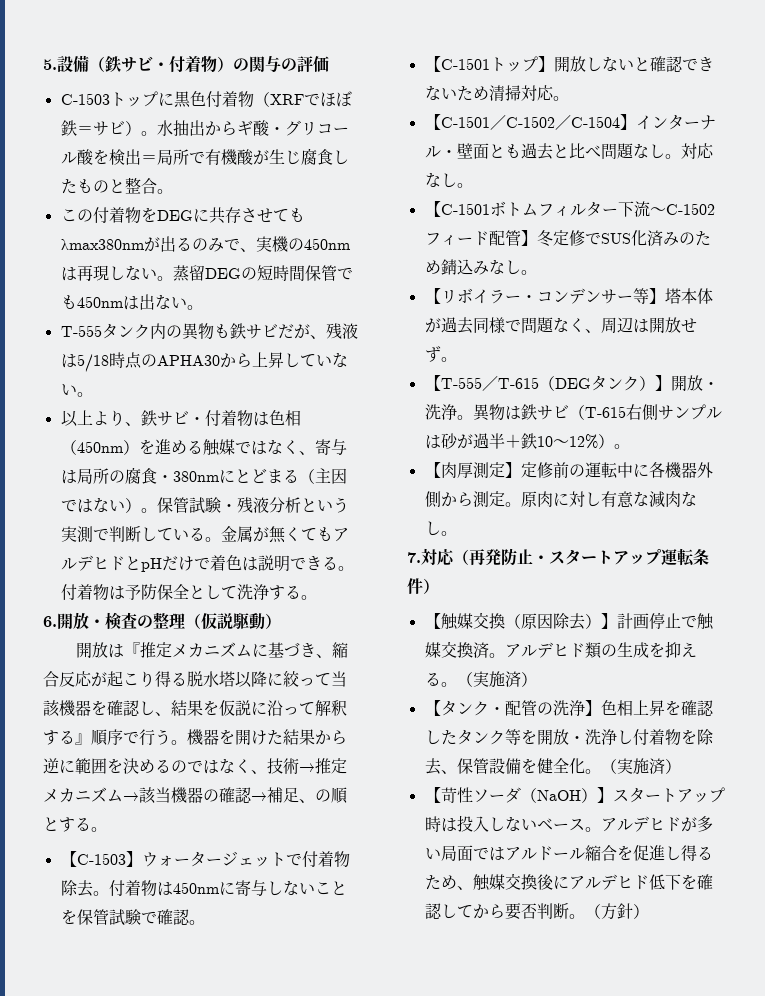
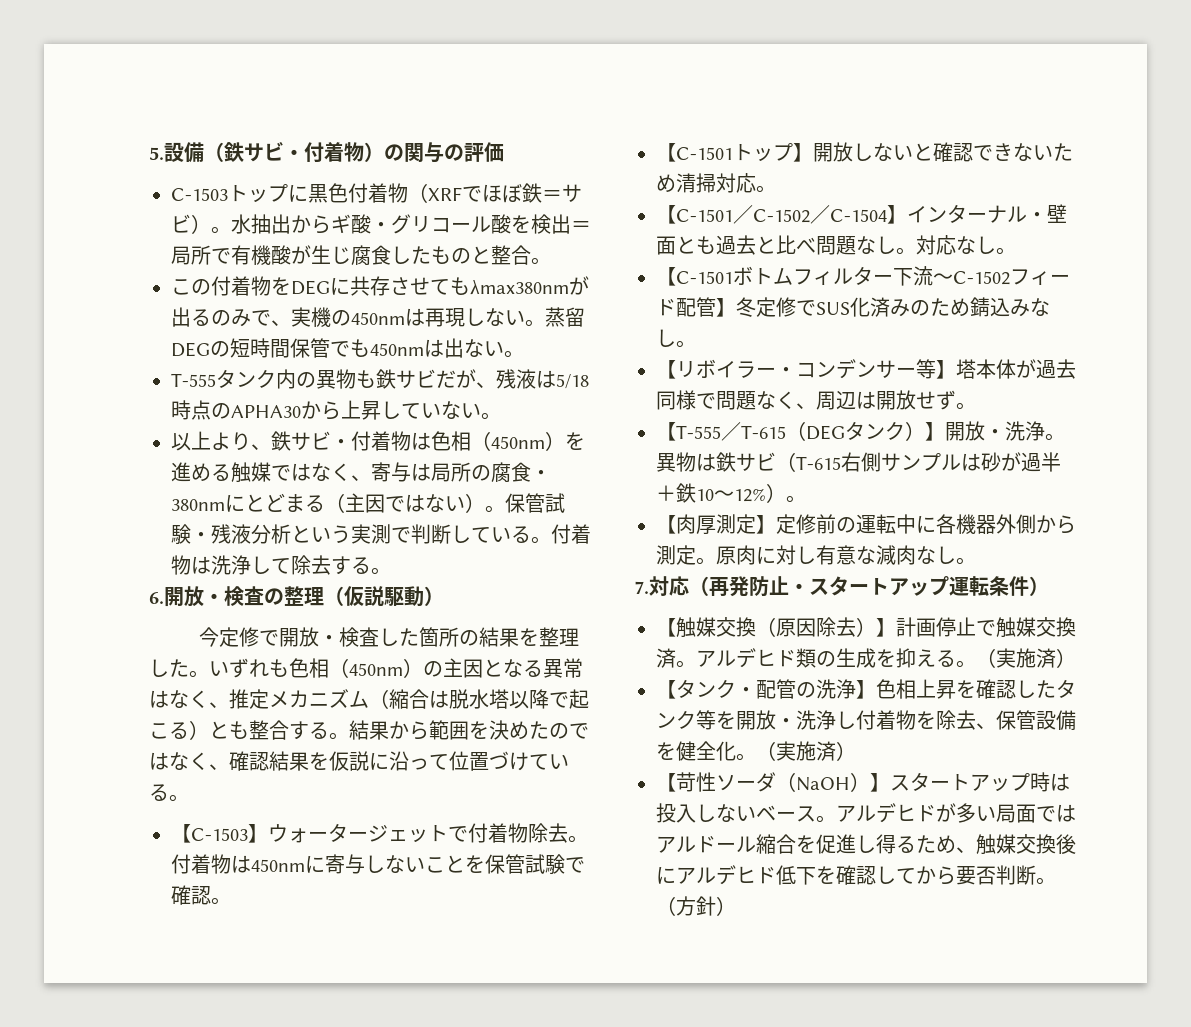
[220,526,349,543] [60,555,354,572] [60,583,269,601] 金属が無くてもアルデヒドとpHだけで着色は説明できる。付着物は予防保全として洗浄 -> [551,524,591,544] [171,555,331,575] 付着物は洗浄して除去
[75,642,348,658] [43,671,347,688] [43,700,171,717] 開放は『推定メカニズムに基づき、縮合反応が起こり得る脱水塔以降に絞って当該機器を確認し、 -> [199,627,580,647] [149,658,583,678] [149,689,589,709] [149,720,589,740] [149,751,269,771] 今定修で開放・検査した箇所の結果を整理した。いずれも色相（450nm）の主因となる異常はなく、推定メカニズム（縮合は脱水塔以降で起こる）とも整合する。結果から範囲を決めたのではなく、確認
[315,700,347,716] [43,729,347,746] [43,758,347,774] [43,787,348,804] [43,817,75,832] 解釈する』順序で行う。機器を開けた結果から逆に範囲を決めるのではなく、技術→推定メカニズム→該当機器の確認→補足、の順とす -> [449,751,569,771] 位置づけてい

